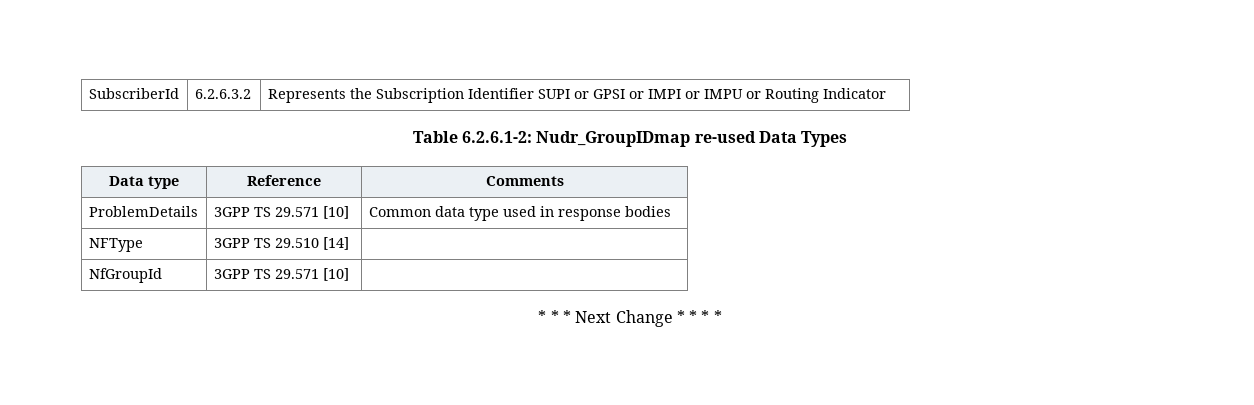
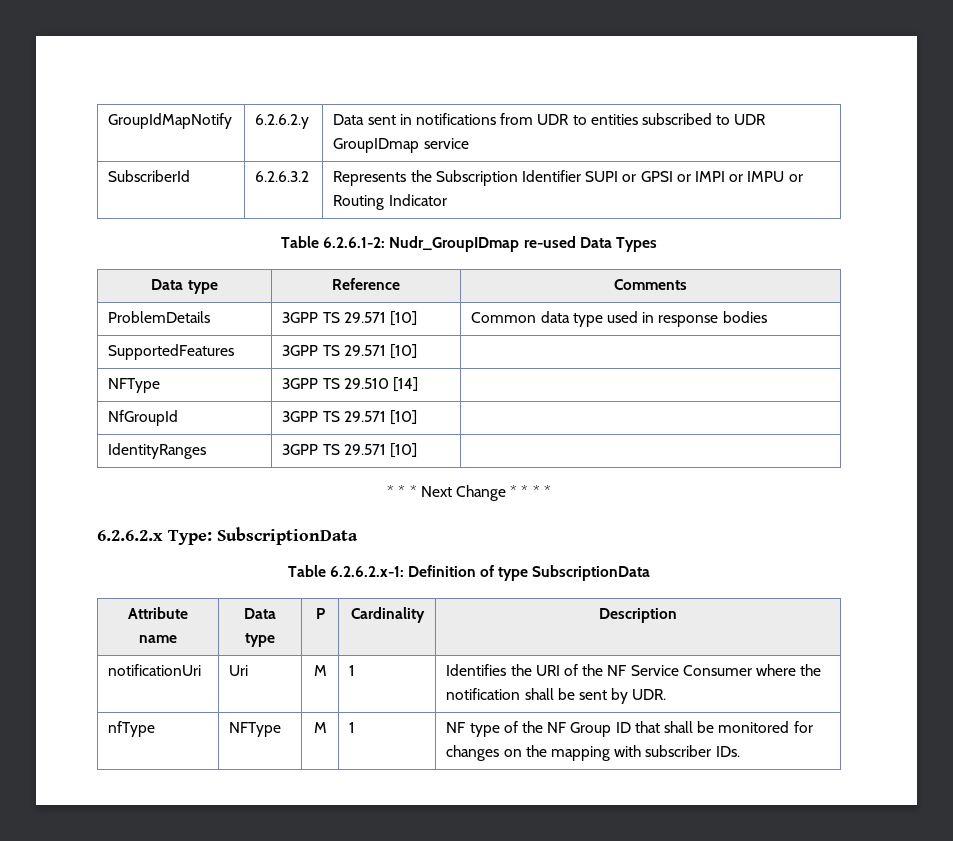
(88, 93) none -> [108,113,233,129] [255,114,310,129] [333,113,767,125] [333,138,469,153] GroupIdMapNotify | 6.2.6.2.y | Data sent in notifications from UDR to entities subscribed to UDR GroupIDmap service //
(671, 211) none -> [108,344,235,360] [282,344,418,359] // SupportedFeatures | 3GPP TS 29.571 [10] |
(349, 274) none -> [108,443,207,459] [282,443,418,458] // IdentityRanges | 3GPP TS 29.571 [10] |
(722, 316) none -> [97,527,358,545] [287,565,651,581] [128,607,188,619] [139,635,177,643] [244,608,276,619] [245,633,275,647] [315,608,325,619] [350,607,425,623] [599,608,677,623] [108,664,202,676] [229,665,249,676] [313,665,327,676] [349,665,356,676] [446,664,822,676] [446,688,667,704] [108,721,156,737] [229,722,282,737] [313,722,327,733] [349,722,356,733] [446,721,813,737] [446,745,740,761] // 6.2.6.2.x Type: SubscriptionData // Table 6.2.6.2.x-1: Definition of type SubscriptionData // Attribute name | Data type | P | Cardinality | Description // notificationUri | Uri | M | 1 | Identifies the URI of the NF Service Consumer where the notification shall be sent by UDR. // nfType | NFType | M | 1 | NF type of the NF Group ID that shall be monitored for changes on the mapping with subscriber IDs.

